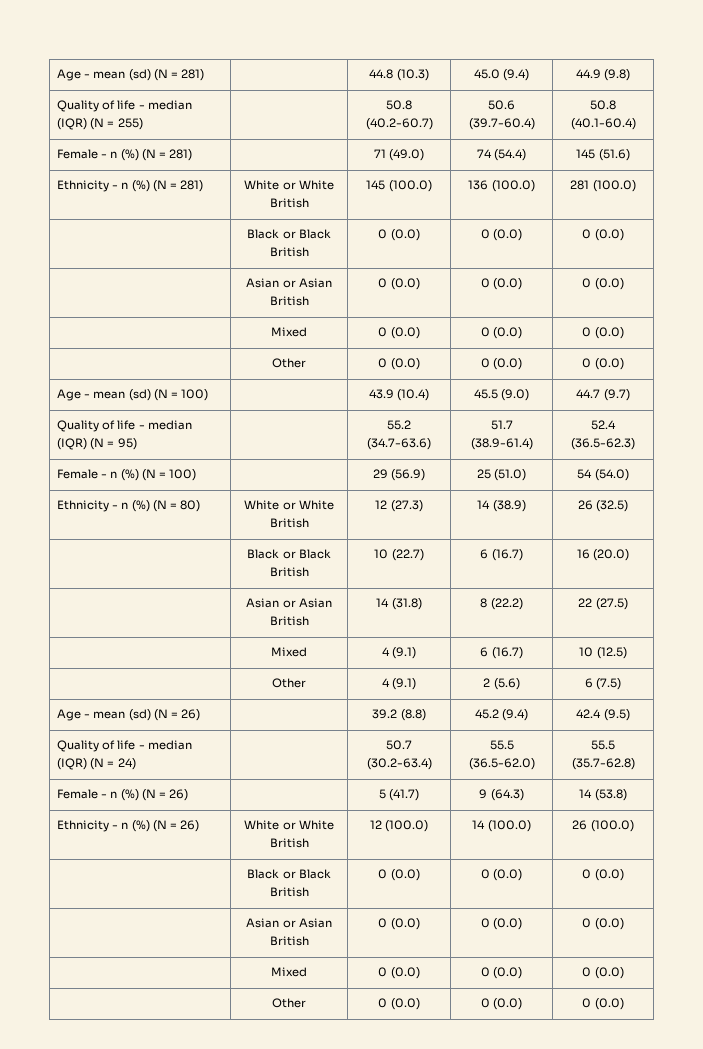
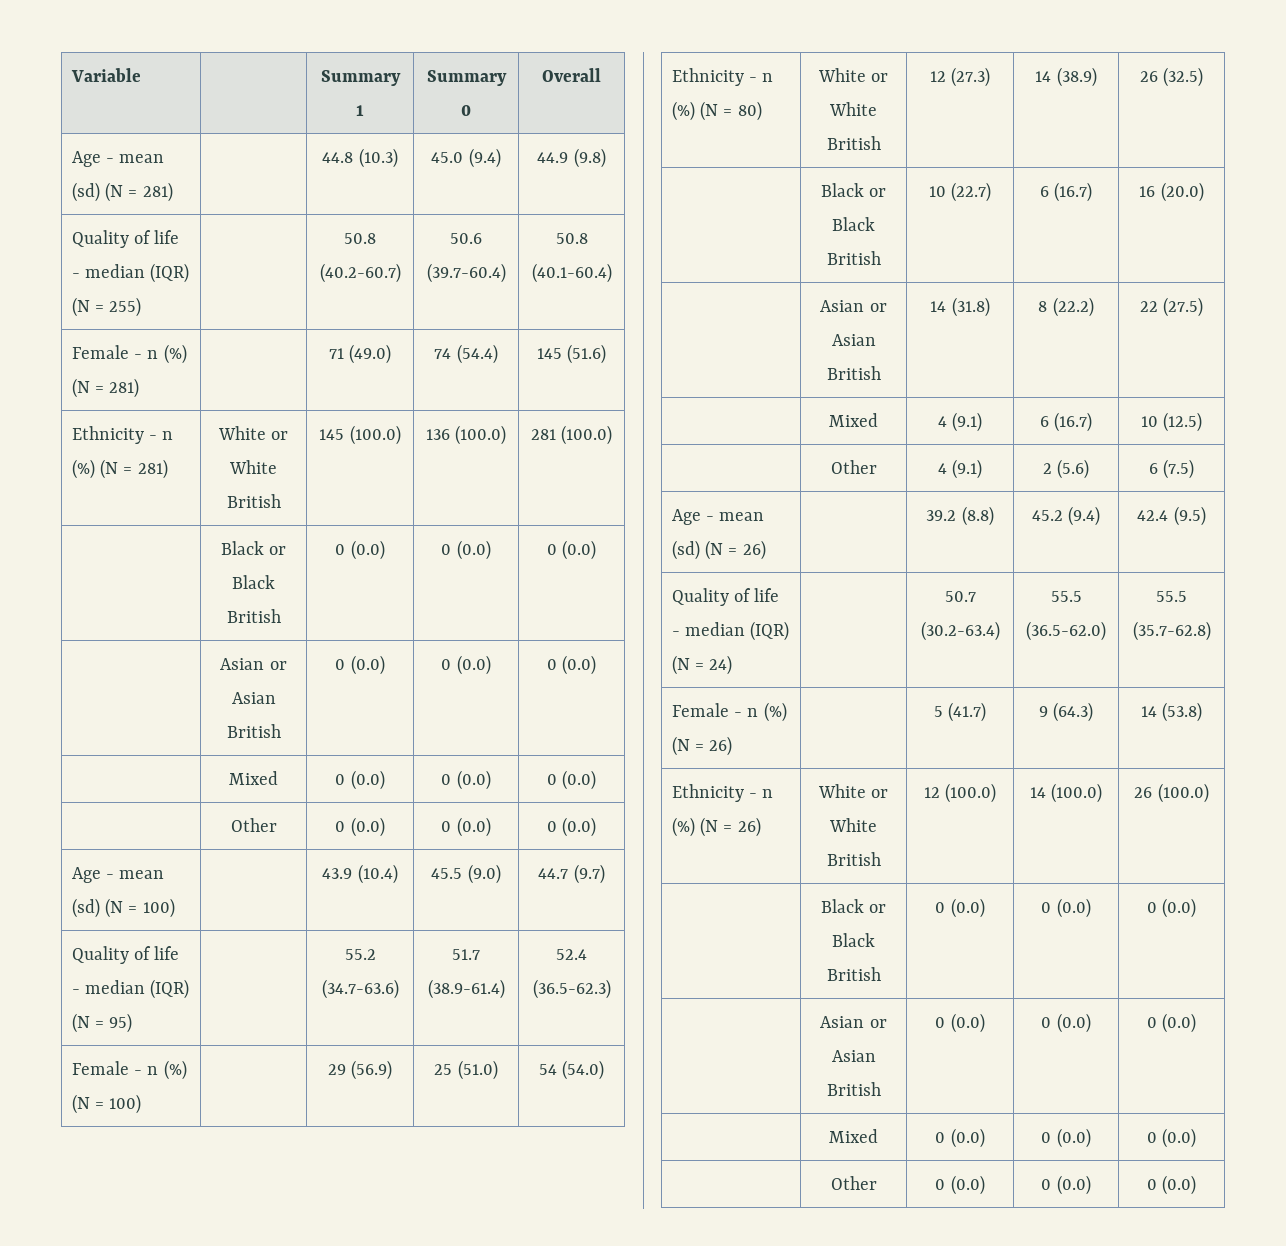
(57, 75) none -> [70,68,141,82] [320,70,401,86] [356,105,364,116] [426,70,507,86] [461,105,471,116] [542,68,601,82] Variable | | Summary 1 | Summary 0 | Overall //

